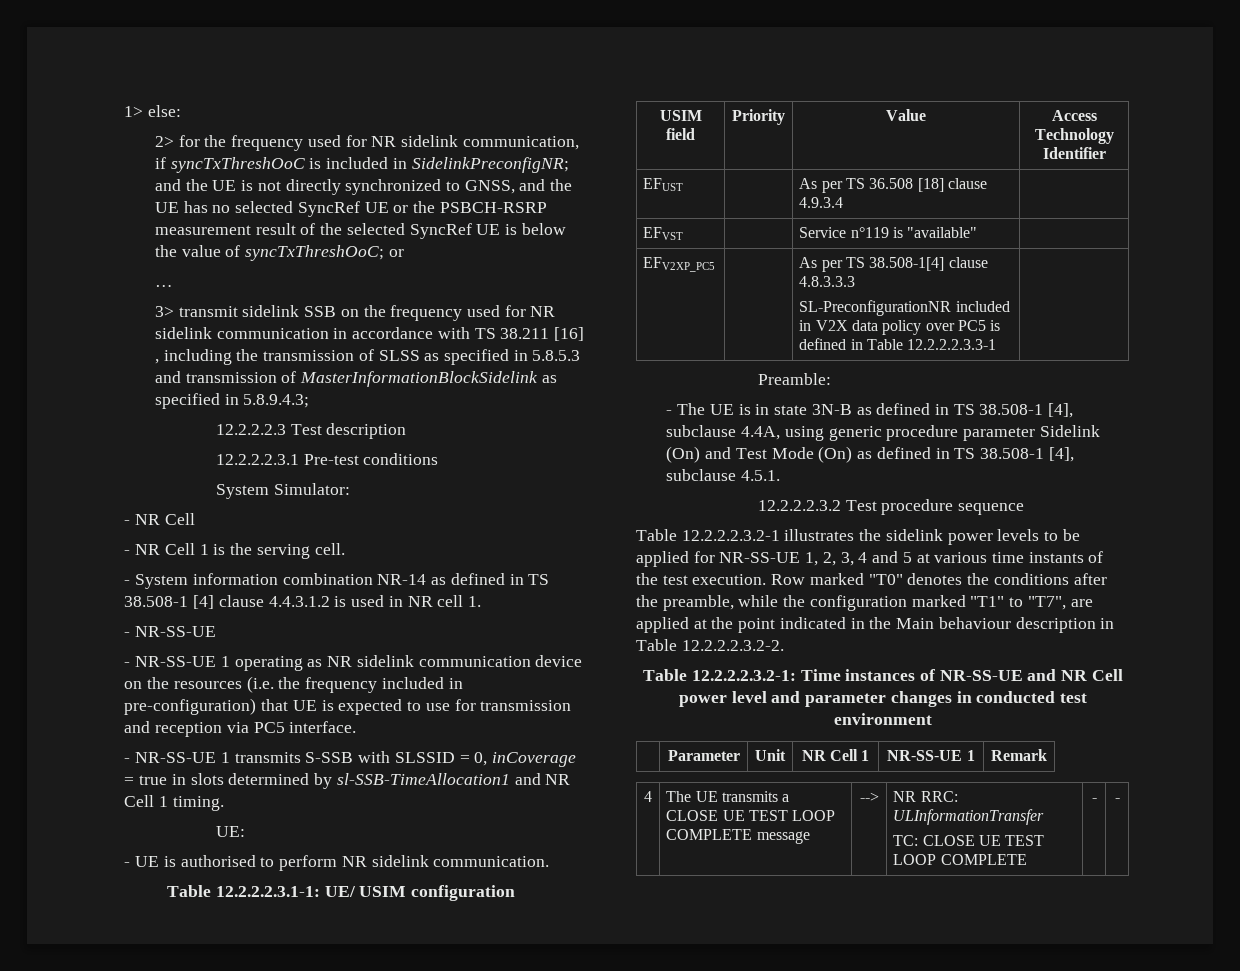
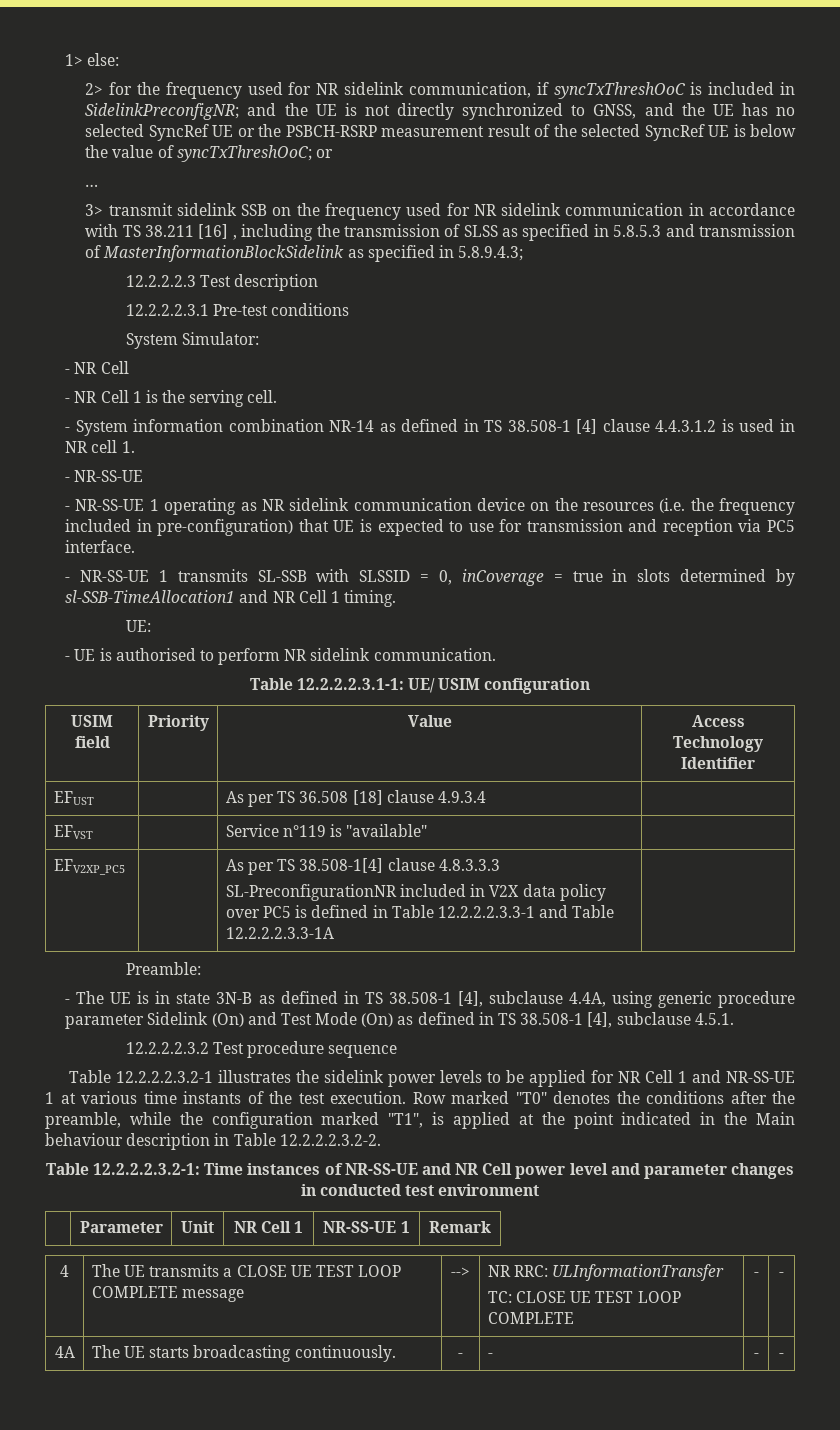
[305,752,354,763] S-SSB -> [257,570,307,582] SL-SSB
(997, 344) none -> [539,905,615,918] [225,927,334,939] and Table 12.2.2.2.3.3-1A
[719,551,912,566] NR-SS-UE 1, 2, 3, 4 and 5 -> [618,1070,796,1083] [45,1092,54,1104] NR Cell 1 and NR-SS-UE 1
[970,596,1093,610] "T1" to "T7", are -> [388,1112,445,1128] "T1", is
(1120, 800) none -> [54,1346,75,1358] [91,1345,396,1362] [458,1353,463,1358] [487,1353,493,1358] [753,1353,759,1358] [779,1353,784,1358] // 4A | The UE starts broadcasting continuously. | - | - | - | -

